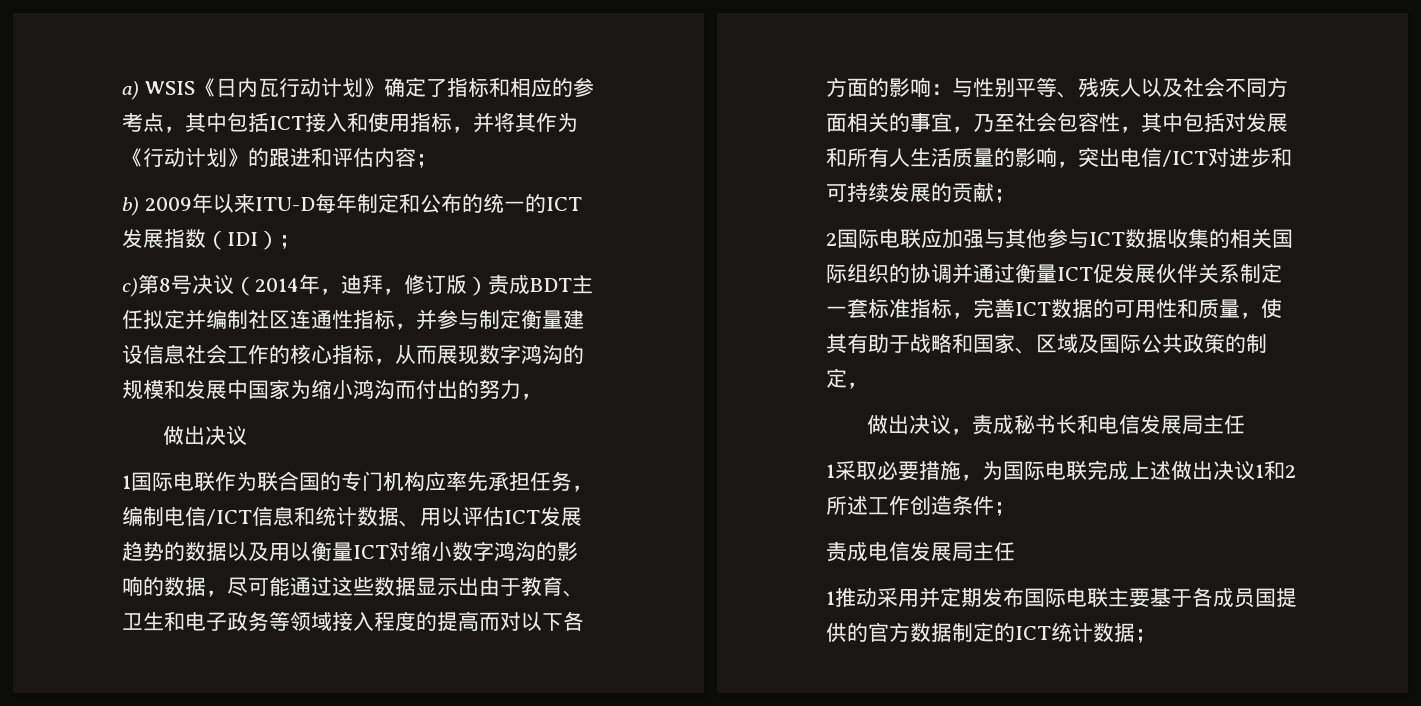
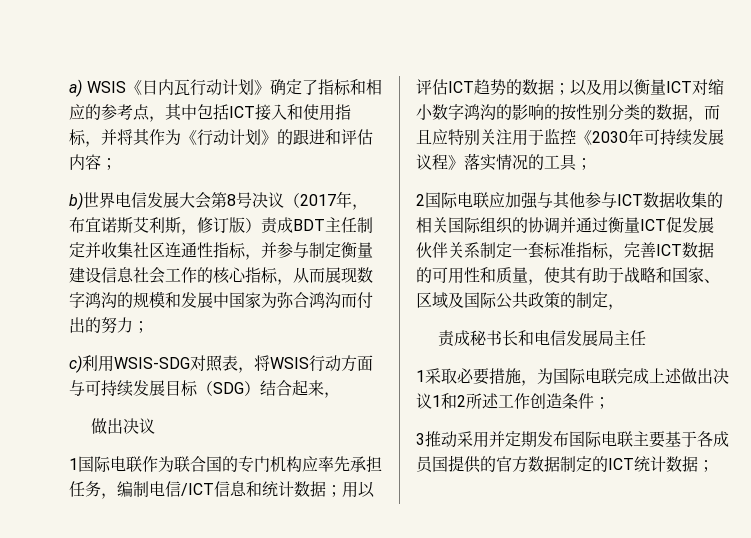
[144,193,582,214] [122,229,300,250] [122,274,383,297] 2009年以来ITU-D每年制定和公布的统一的ICT发展指数（IDI）； // c)第8号决议（2014年，迪拜 -> [83,191,368,210] [69,217,181,234] 世界电信发展大会第8号决议（2017年，布宜诺斯艾利斯
[143,309,248,330] 拟定并编制 -> [357,217,373,233] [69,242,133,258] 制定并收集
[311,379,353,399] 缩小 -> [277,292,309,308] 弥合
(521, 389) none -> [133,321,149,333] [69,355,373,373] [69,380,324,397] ； // c)利用WSIS-SDG对照表，将WSIS行动方面与可持续发展目标（SDG）结合起来
[399,520,420,527] 、 -> [326,485,342,497] ；
[540,507,582,526] 发展 -> (474, 87) none
(227, 551) none -> [554,83,570,95] ；
[164,576,584,597] [122,611,584,631] [826,77,1288,98] [826,112,1288,133] [826,147,1292,168] [826,182,994,203] 数据，尽可能通过这些数据显示出由于教育、卫生和电子政务等领域接入程度的提高而对以下各方面的影响：与性别平等、残疾人以及社会不同方面相关的事宜，乃至社会包容性，其中包括对发展和所有人生活质量的影响，突出电信/ICT对进步和可持续发展的贡献 -> [560,104,720,122] [416,128,724,146] [416,153,577,171] 按性别分类的数据，而且应特别关注用于监控《2030年可持续发展议程》落实情况的工具
[866,415,972,435] 做出决议， -> (624, 307) none
[826,541,1015,562] [826,591,835,605] 责成电信发展局主任 // 1 -> [416,433,425,445] 3

